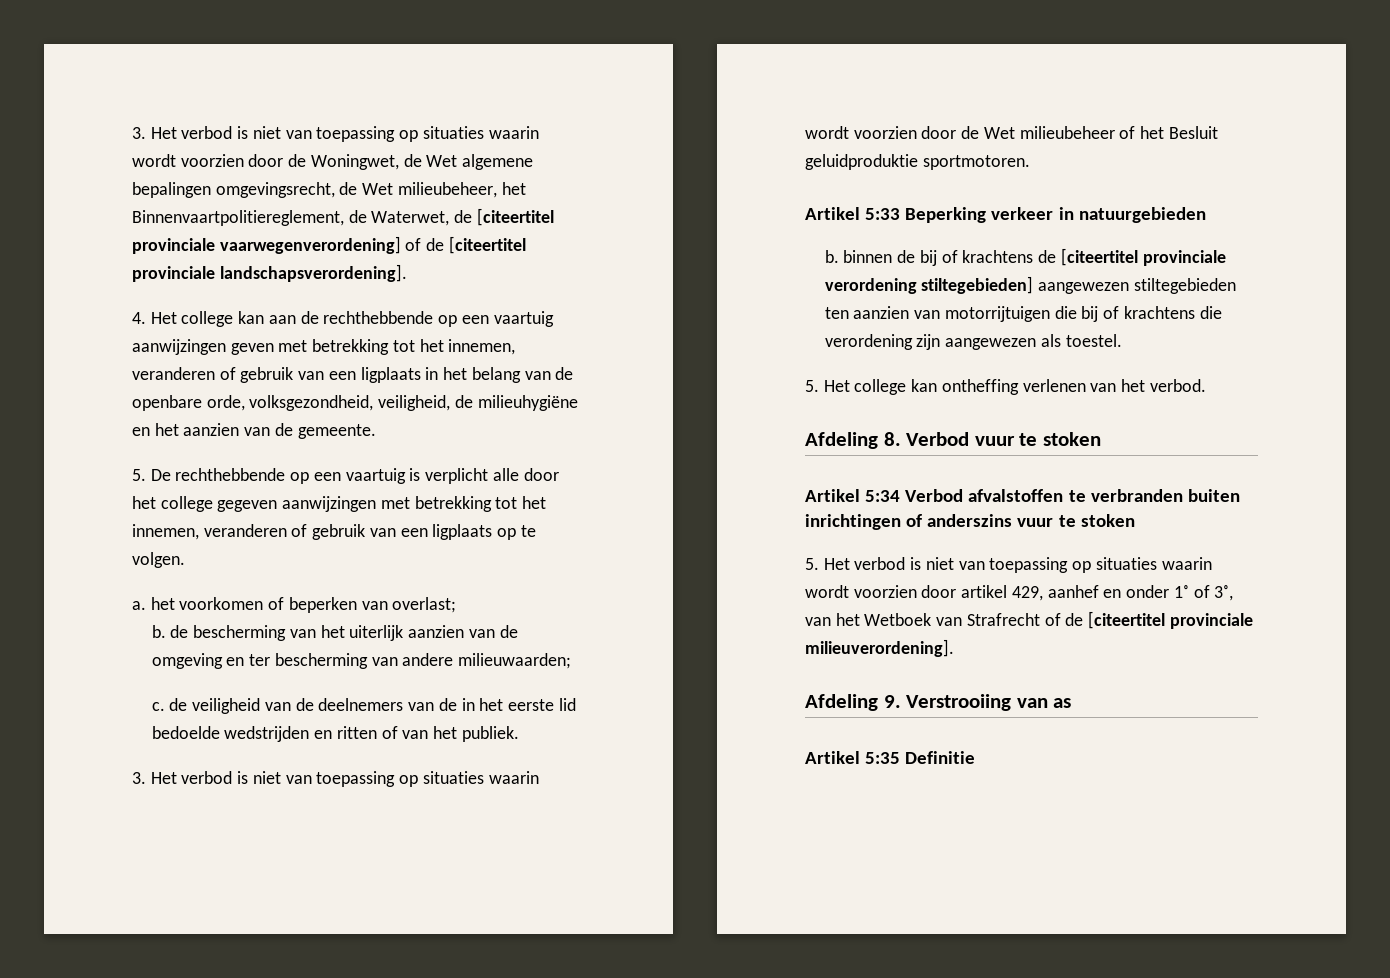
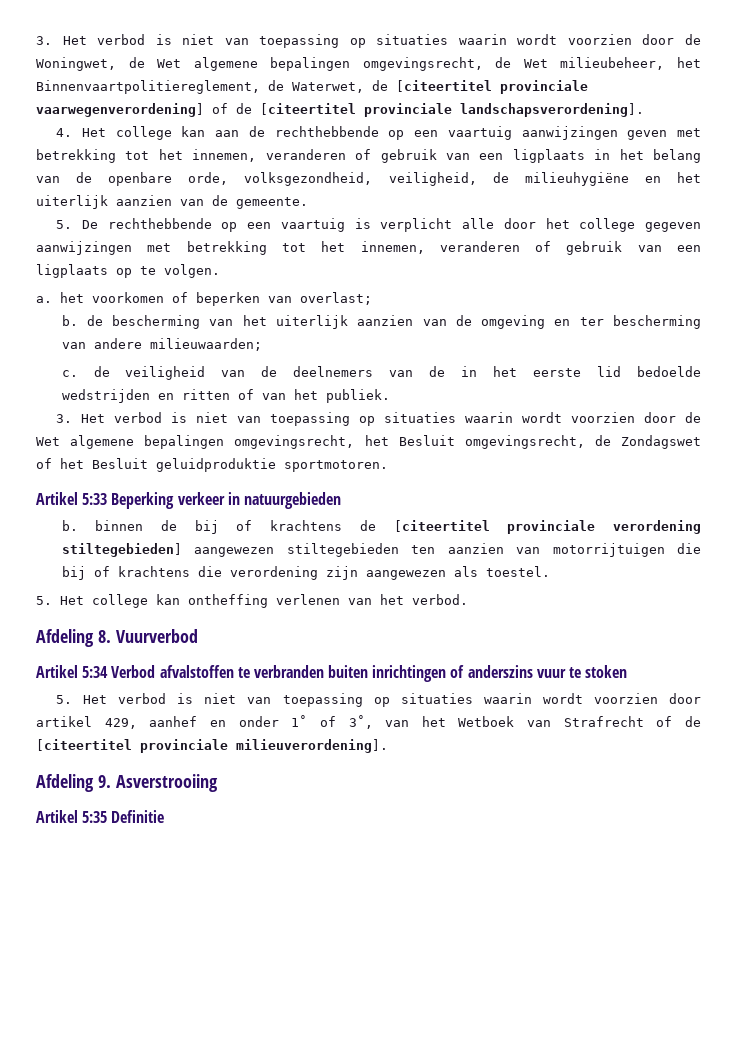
(179, 429) none -> [36,195,108,209] uiterlijk
[1019,126,1115,139] milieubeheer -> [70,435,701,449] algemene bepalingen omgevingsrecht, het Besluit omgevingsrecht, de Zondagswet
[906,432,1101,446] Verbod vuur te stoken -> [115,629,198,643] Vuurverbod
[906,694,1072,711] Verstrooiing van as -> [115,774,218,792] Asverstrooiing

